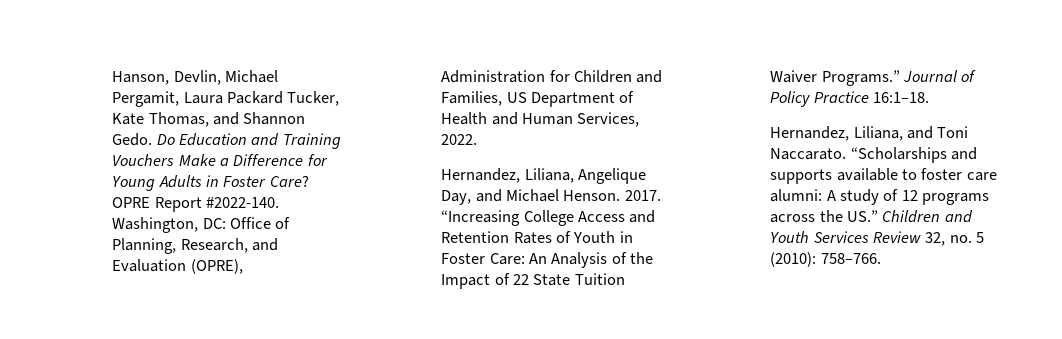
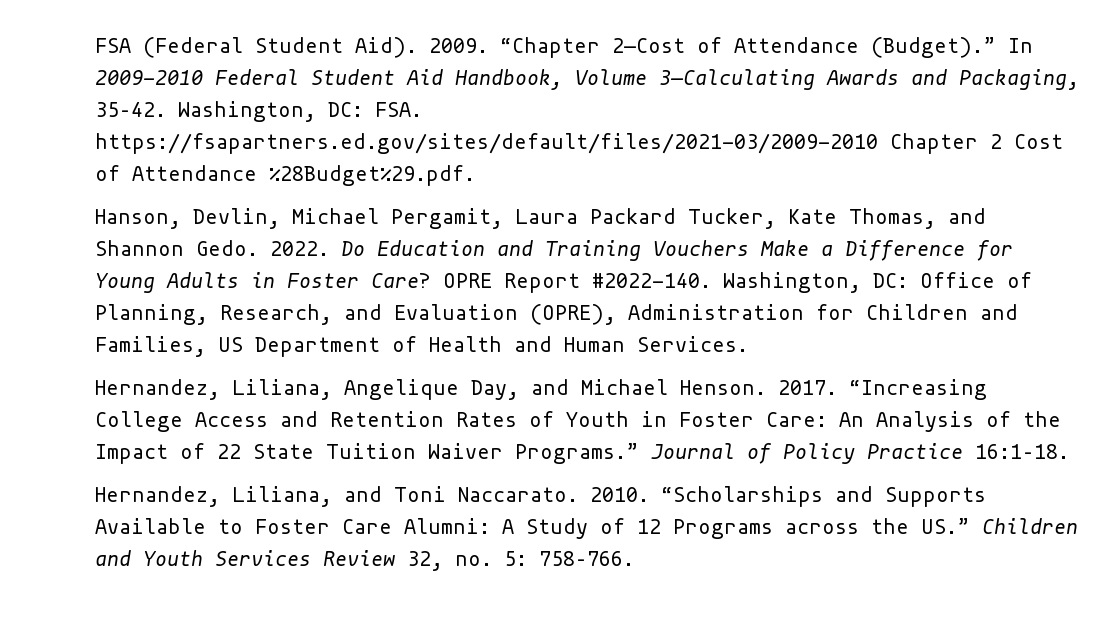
(112, 78) none -> [95,37,1034,58] [95,69,1080,90] [95,101,423,122] [95,133,1064,154] [95,165,476,186] FSA (Federal Student Aid). 2009. “Chapter 2—Cost of Attendance (Budget).” In 2009-2010 Federal Student Aid Handbook, Volume 3—Calculating Awards and Packaging, 35–42. Washington, DC: FSA. https://fsapartners.ed.gov/sites/default/files/2021-03/2009-2010 Chapter 2 Cost of Attendance %28Budget%29.pdf. //
(153, 139) none -> [270,241,330,256] 2022.
[577,112,640,127] [441,134,478,145] Services, 2022. -> [637,336,749,352] Services.
(847, 154) none -> [590,487,650,502] 2010.
[770,168,997,184] [770,189,880,205] supports available to foster care alumni: A study -> [885,487,987,507] [95,518,589,539] Supports Available to Foster Care Alumni: A Study
[922,193,990,205] programs -> [673,519,774,539] Programs
[976,232,985,243] [770,252,817,267] 5 (2010): -> [504,551,528,566] 5:

